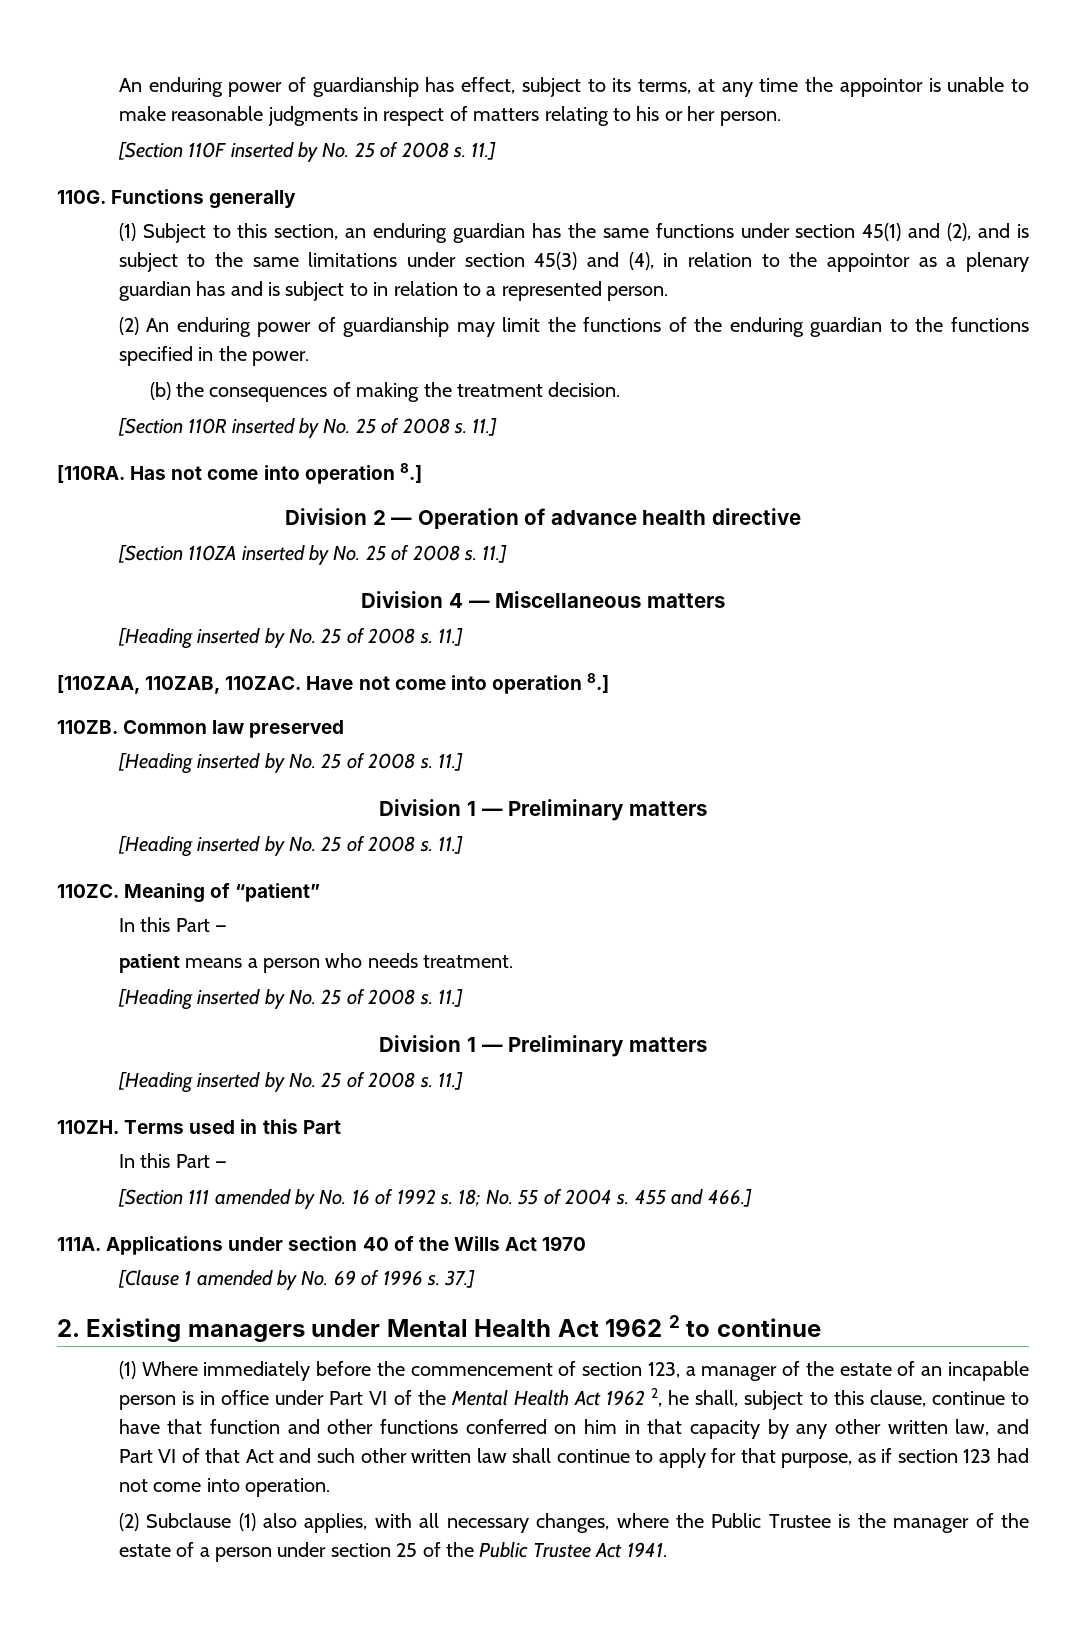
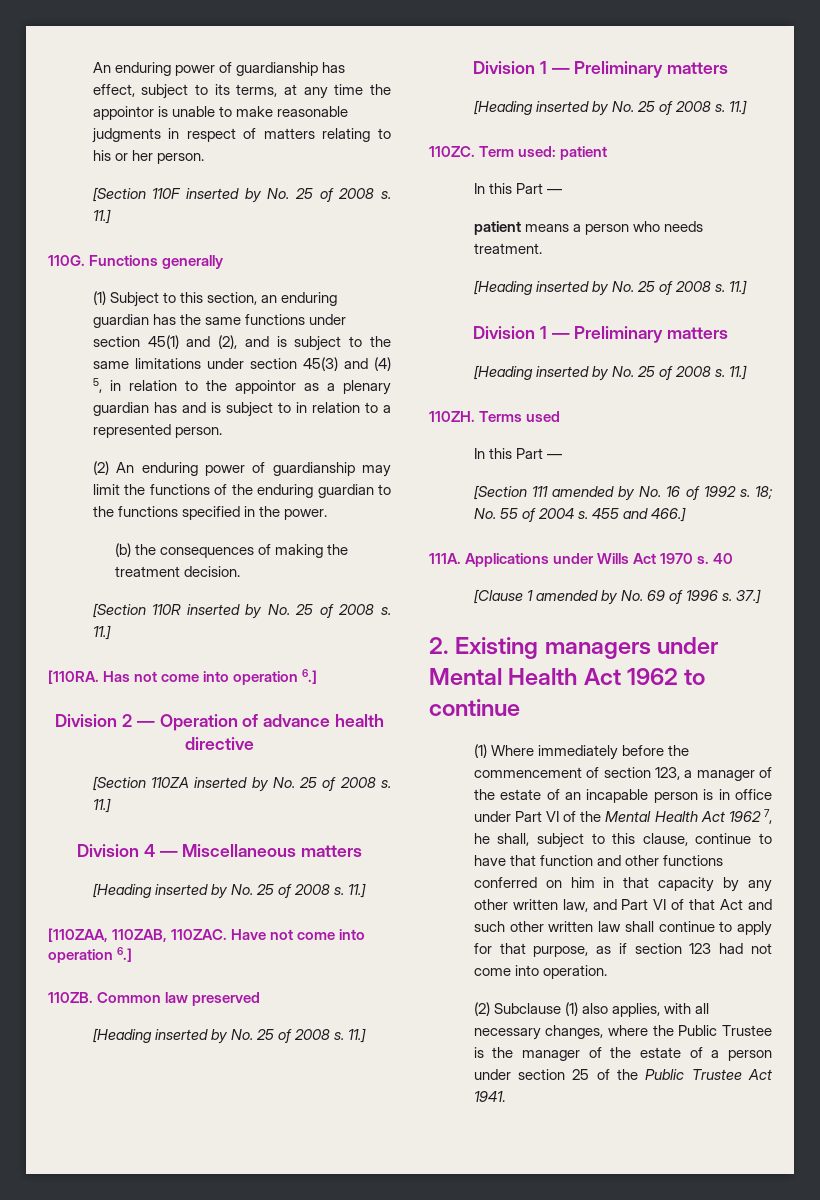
[628,252,654,270] (4), -> [374,357,391,371] [92,378,102,393] (4) 5,
[399,463,422,483] 8.] -> [302,669,318,684] 6.]
[587,673,610,693] 8.] -> [117,947,133,962] 6.]
[124,883,321,903] Meaning of “patient” -> [479,146,608,160] Term used: patient
[240,1119,341,1134] in this Part -> (561, 416) none
[288,1236,449,1251] section 40 of the -> (595, 558) none
(587, 1243) none -> [697,553,734,564] s. 40
[668,1315,680,1328] 2 -> (679, 676) none
[651,1388,663,1407] 2, -> [764,809,772,824] 7,

